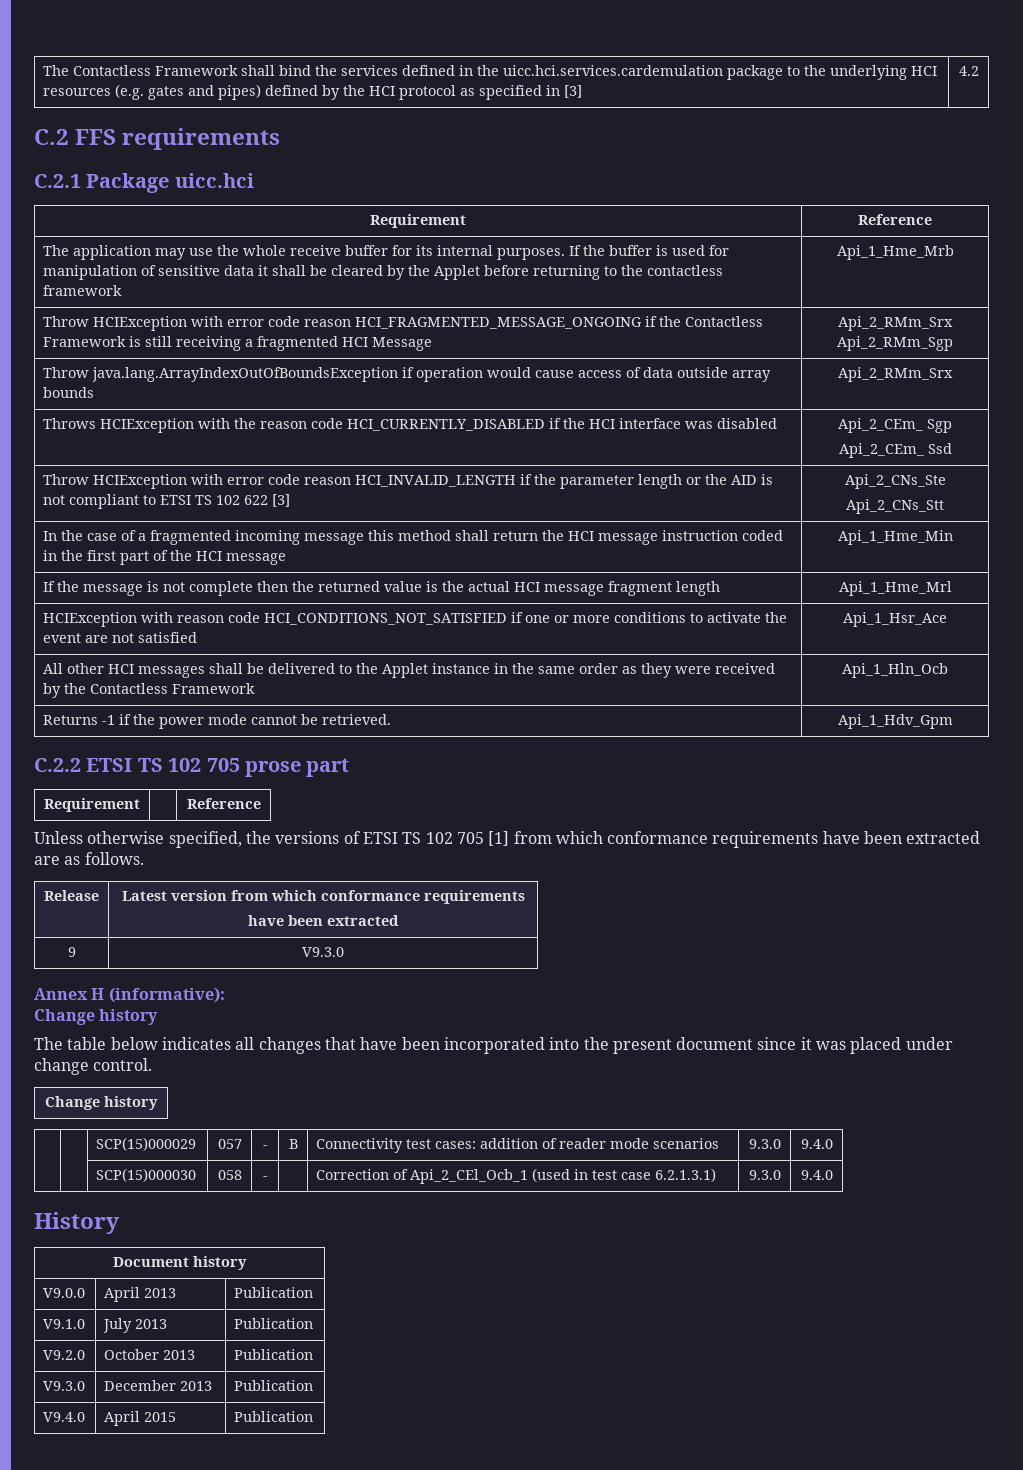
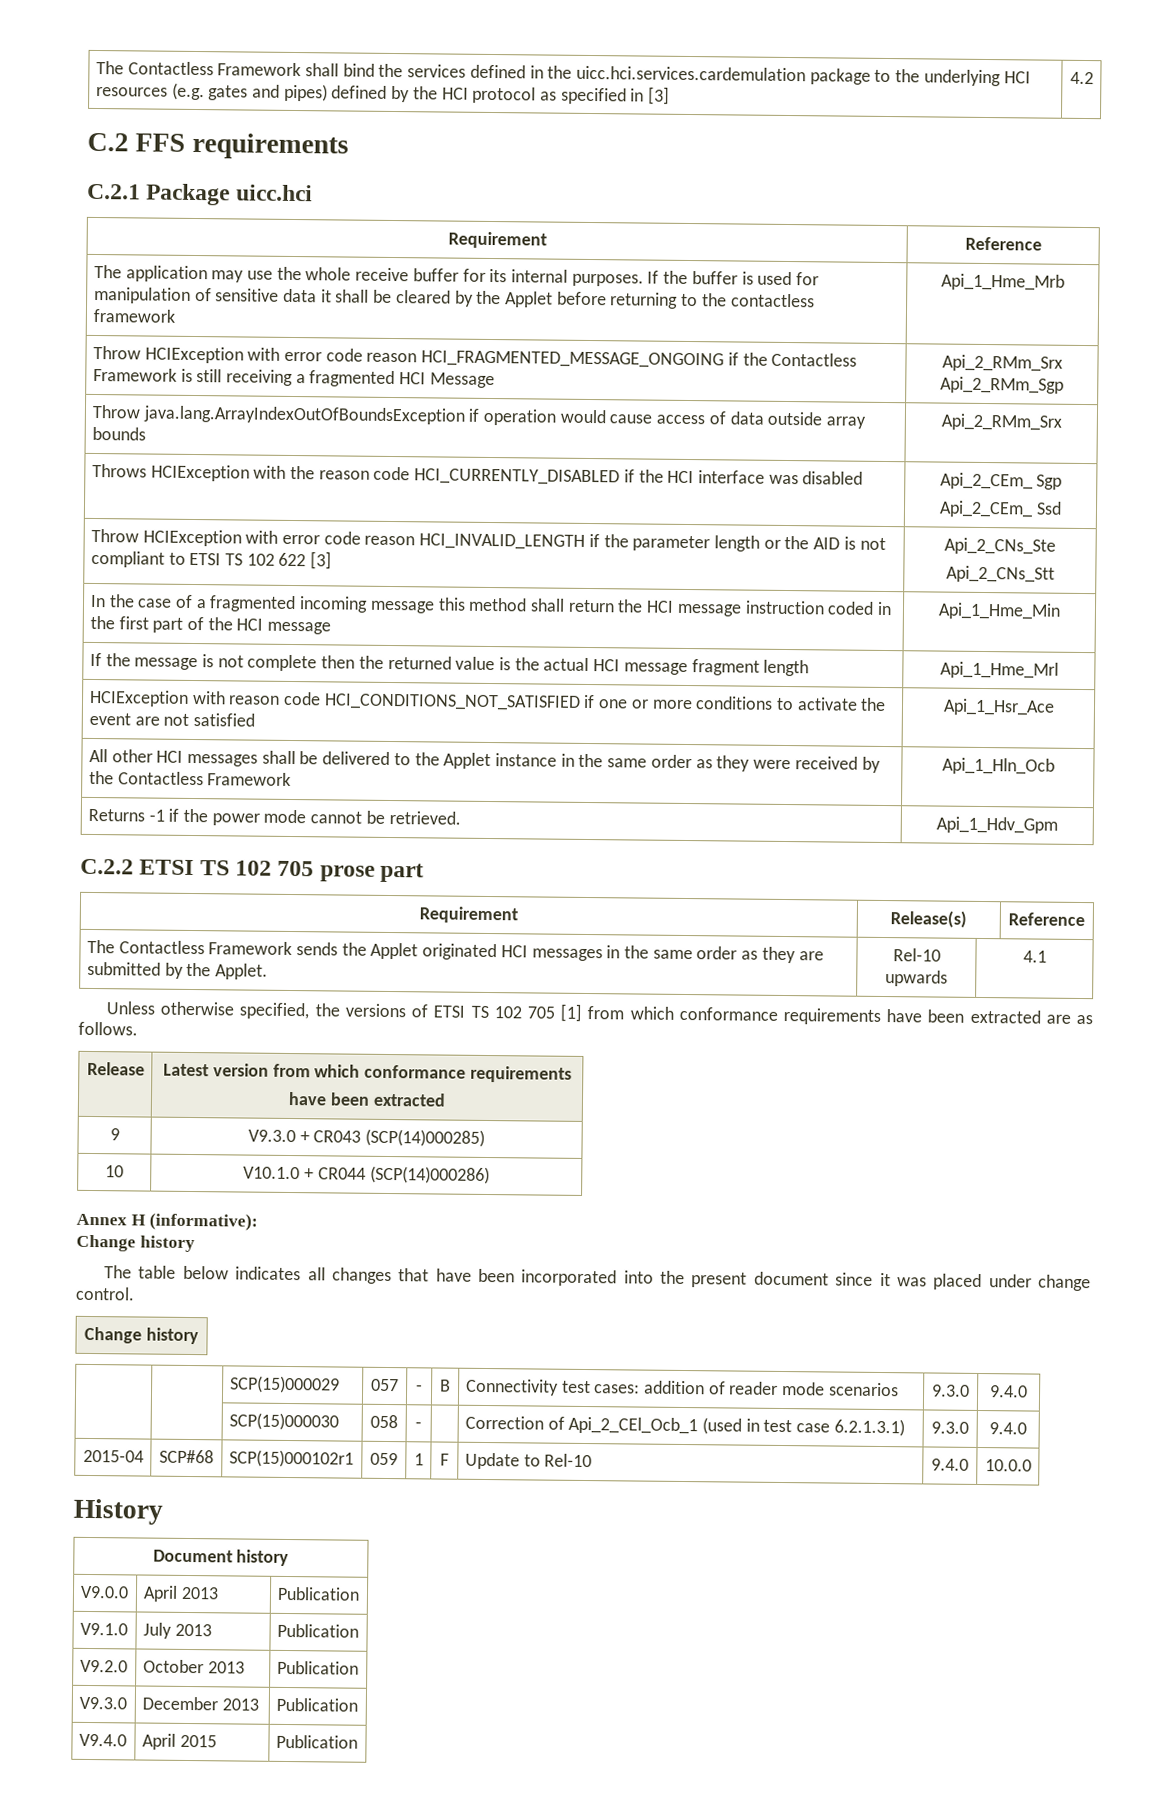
[186,798,261,809] | Reference -> [890,910,968,928] [1008,912,1085,927] [86,939,824,964] [86,961,268,980] [892,948,941,962] [885,970,948,987] [1022,950,1047,963] Release(s) | Reference // The Contactless Framework sends the Applet originated HCI messages in the same order as they are submitted by the Applet. | Rel-10 upwards | 4.1
(345, 952) none -> [299,1128,486,1147] [105,1165,124,1178] [243,1165,490,1185] + CR043 (SCP(14)000285) // 10 | V10.1.0 + CR044 (SCP(14)000286)
(833, 1175) none -> [82,1449,144,1463] [159,1449,214,1464] [228,1449,354,1468] [370,1452,398,1466] [413,1453,424,1466] [440,1453,449,1466] [464,1452,593,1470] [931,1458,969,1471] [984,1459,1032,1472] // 2015-04 | SCP#68 | SCP(15)000102r1 | 059 | 1 | F | Update to Rel-10 | 9.4.0 | 10.0.0

